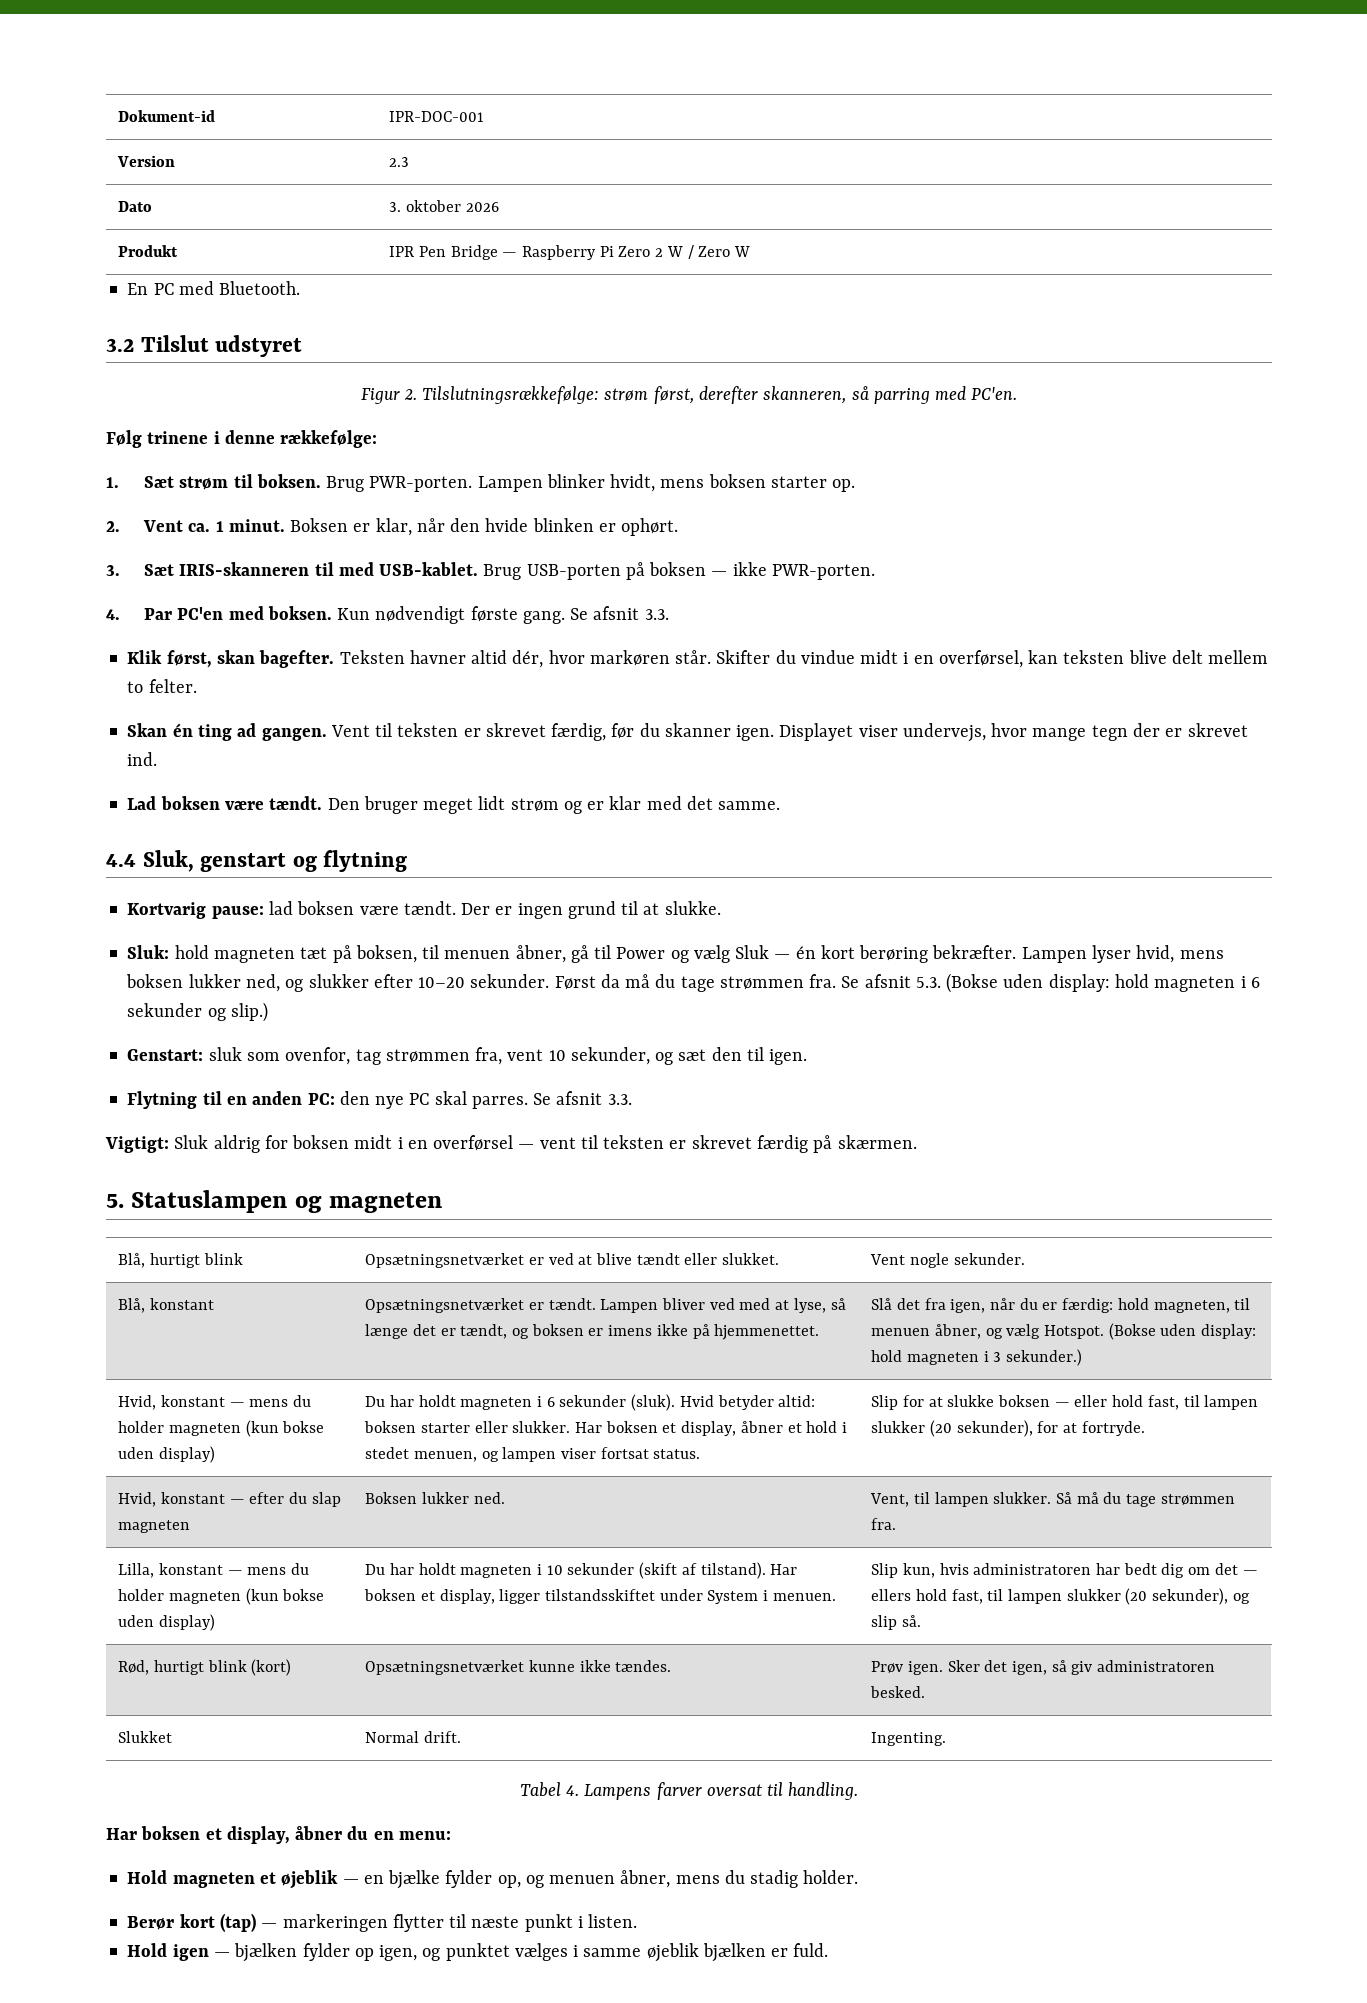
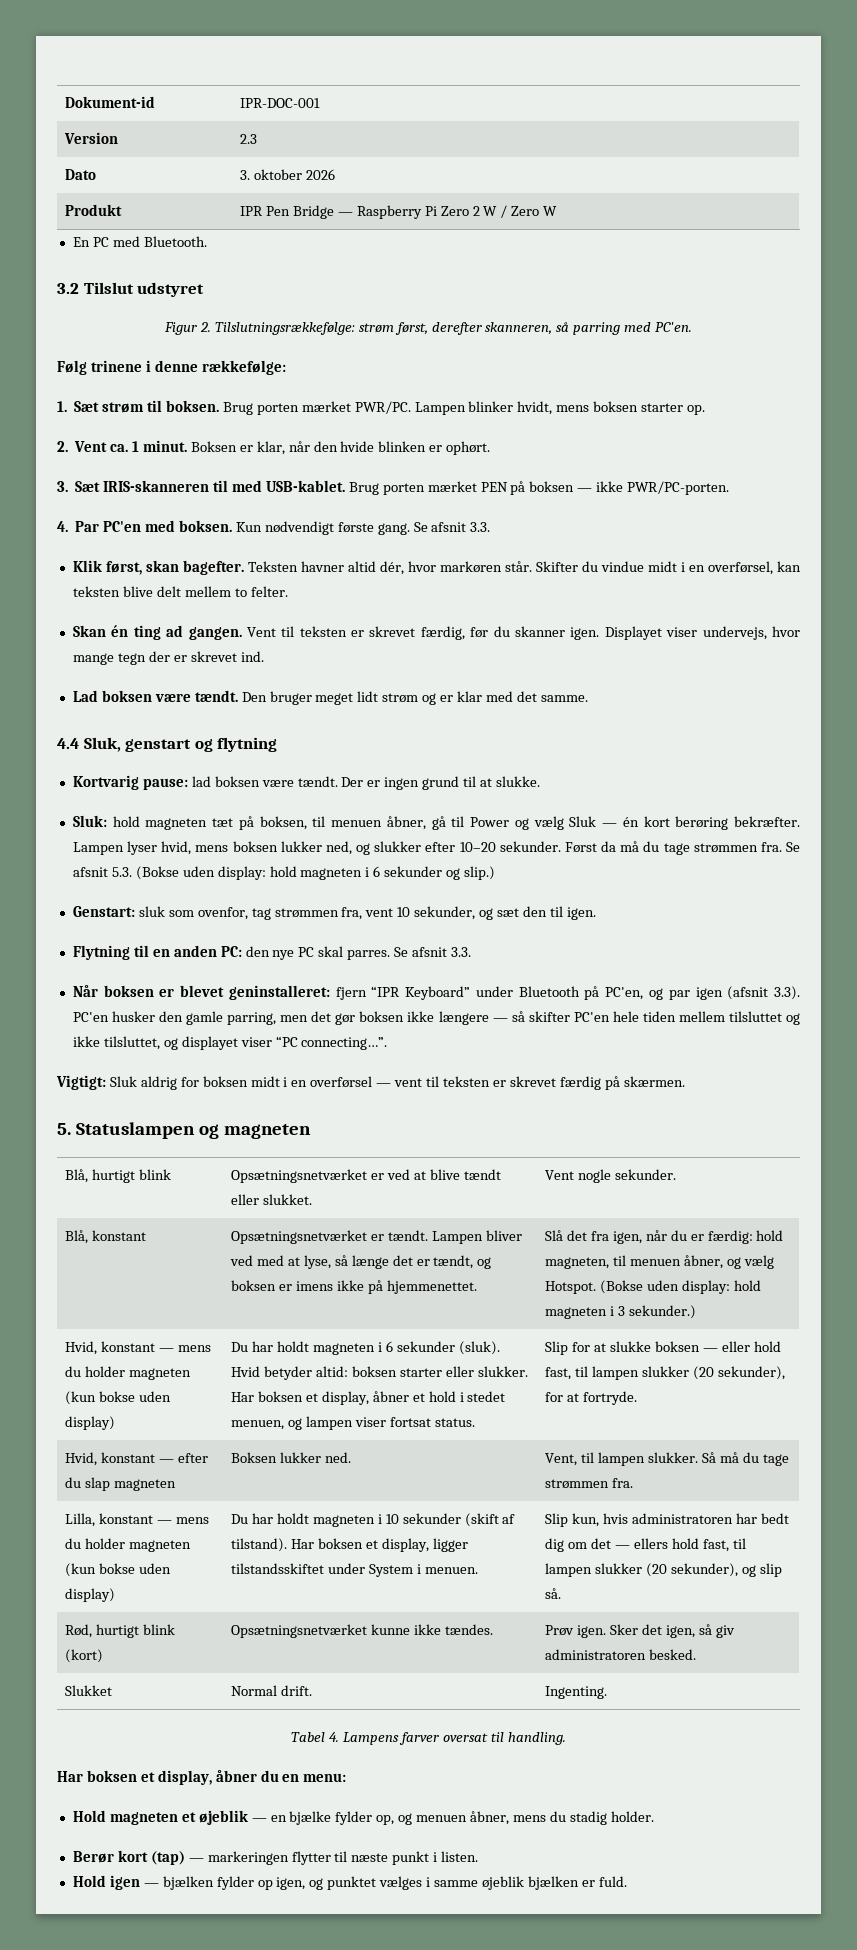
[369,476,473,492] PWR-porten. -> [256,401,411,415] porten mærket PWR/PC.
[526,564,621,580] USB-porten -> [382,481,508,495] porten mærket PEN
[771,564,875,580] PWR-porten. -> [627,481,730,495] PWR/PC-porten.
(632, 1099) none -> [72,985,800,1000] [72,1011,800,1025] [72,1036,388,1050] // Når boksen er blevet geninstalleret: fjern “IPR Keyboard” under Bluetooth på PC'en, og par igen (afsnit 3.3). PC'en husker den gamle parring, men det gør boksen ikke længere — så skifter PC'en hele tiden mellem tilsluttet og ikke tilsluttet, og displayet viser “PC connecting…”.

